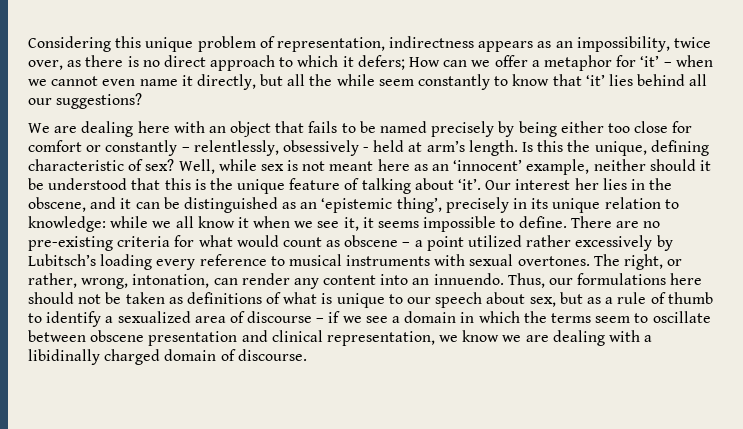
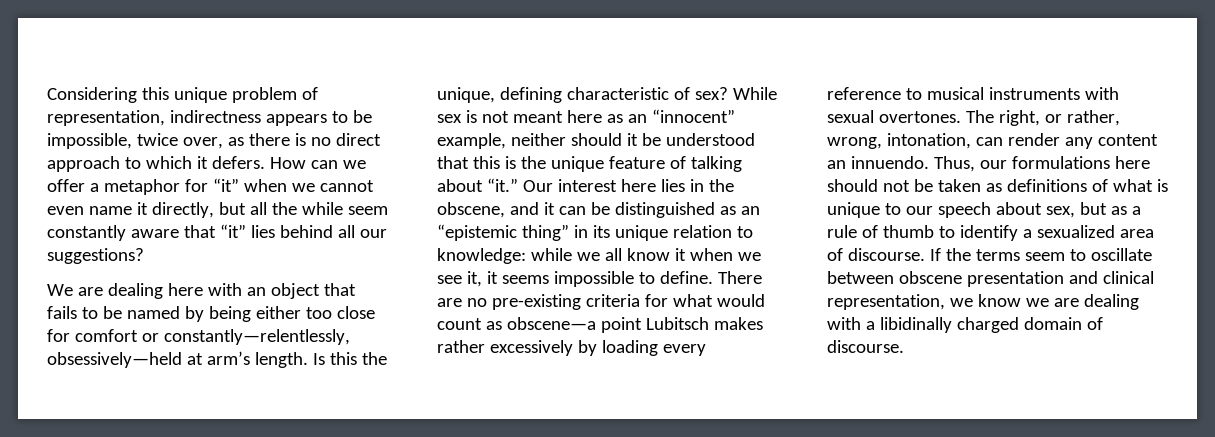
[537,36,670,52] as an impossibility, -> [331,110,372,123] [47,133,132,149] to be impossible,
[357,55,405,70] defers; -> [211,156,265,169] defers.
[640,55,672,67] ‘it’ – -> [212,178,239,192] “it”
[494,74,605,86] to know that ‘it’ -> [130,224,246,238] aware that “it”
[431,121,495,137] precisely -> (180, 312) none
[105,140,405,156] constantly – relentlessly, obsessively - held -> [163,329,350,345] [47,352,182,368] constantly—relentlessly, obsessively—held
[178,159,257,174] Well, while -> [732,87,777,100] While
[453,159,523,171] ‘innocent’ -> [651,109,735,123] “innocent”
[458,178,482,190] ‘it’. -> [486,178,518,192] “it.”
[574,178,599,190] her -> [620,179,656,192] here
[321,197,509,213] ‘epistemic thing’, precisely -> [437,224,569,241] “epistemic thing”
[344,235,523,251] obscene – a point utilized -> [506,317,763,333] obscene—a point Lubitsch makes
[28,254,96,266] Lubitsch’s -> (597, 348) none
[380,274,409,285] into -> (1158, 140) none
[247,311,520,323] discourse – if we see a domain in which -> [847,248,941,261] discourse. If

